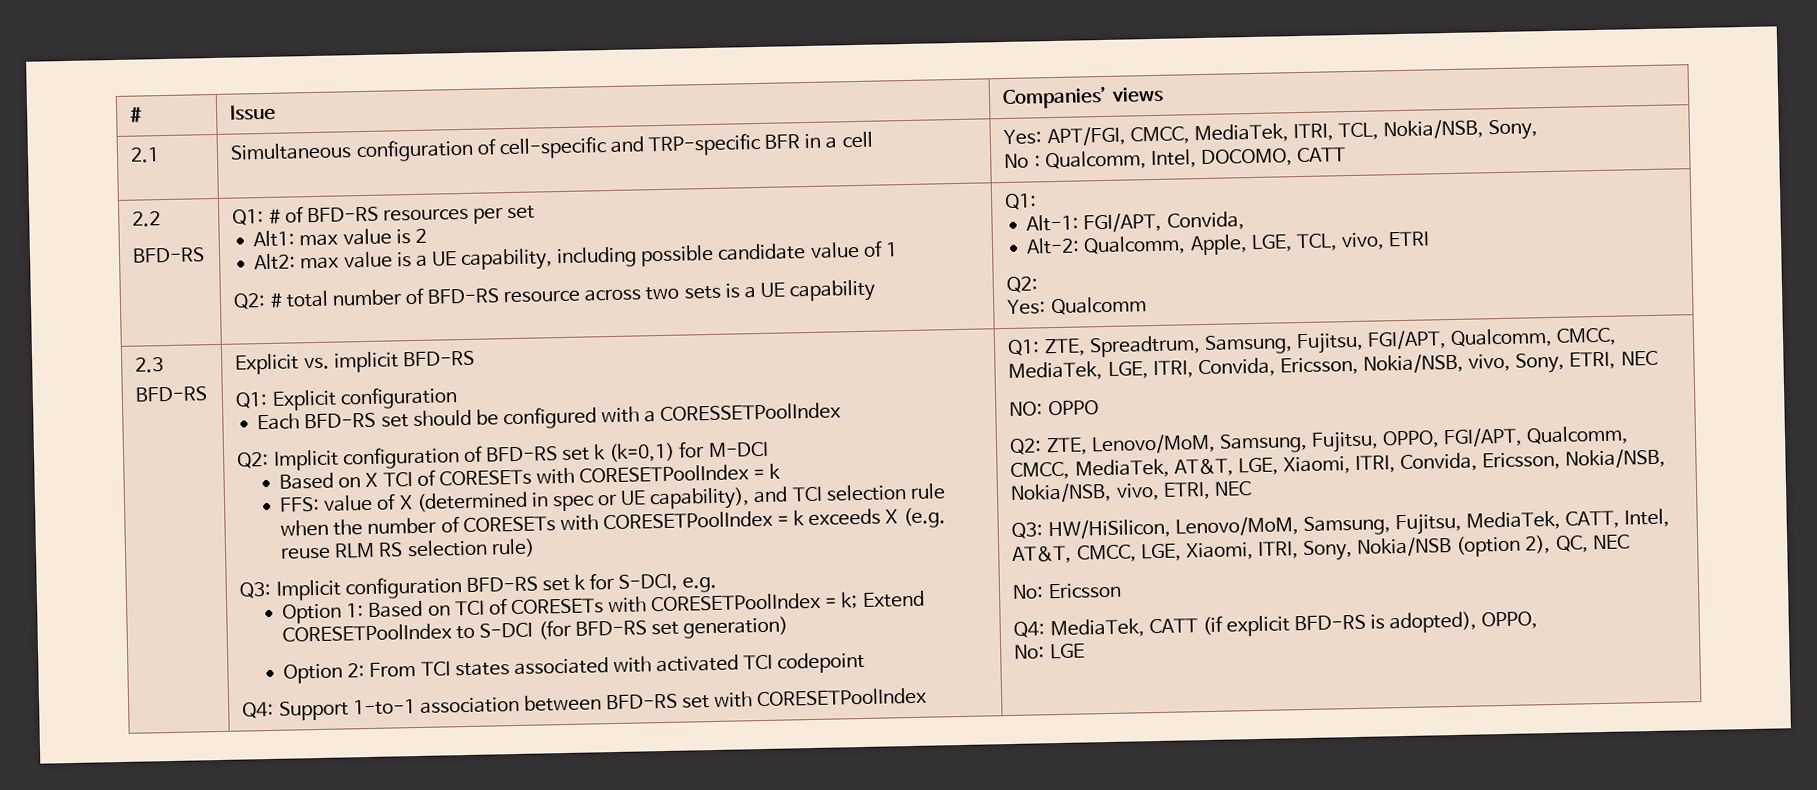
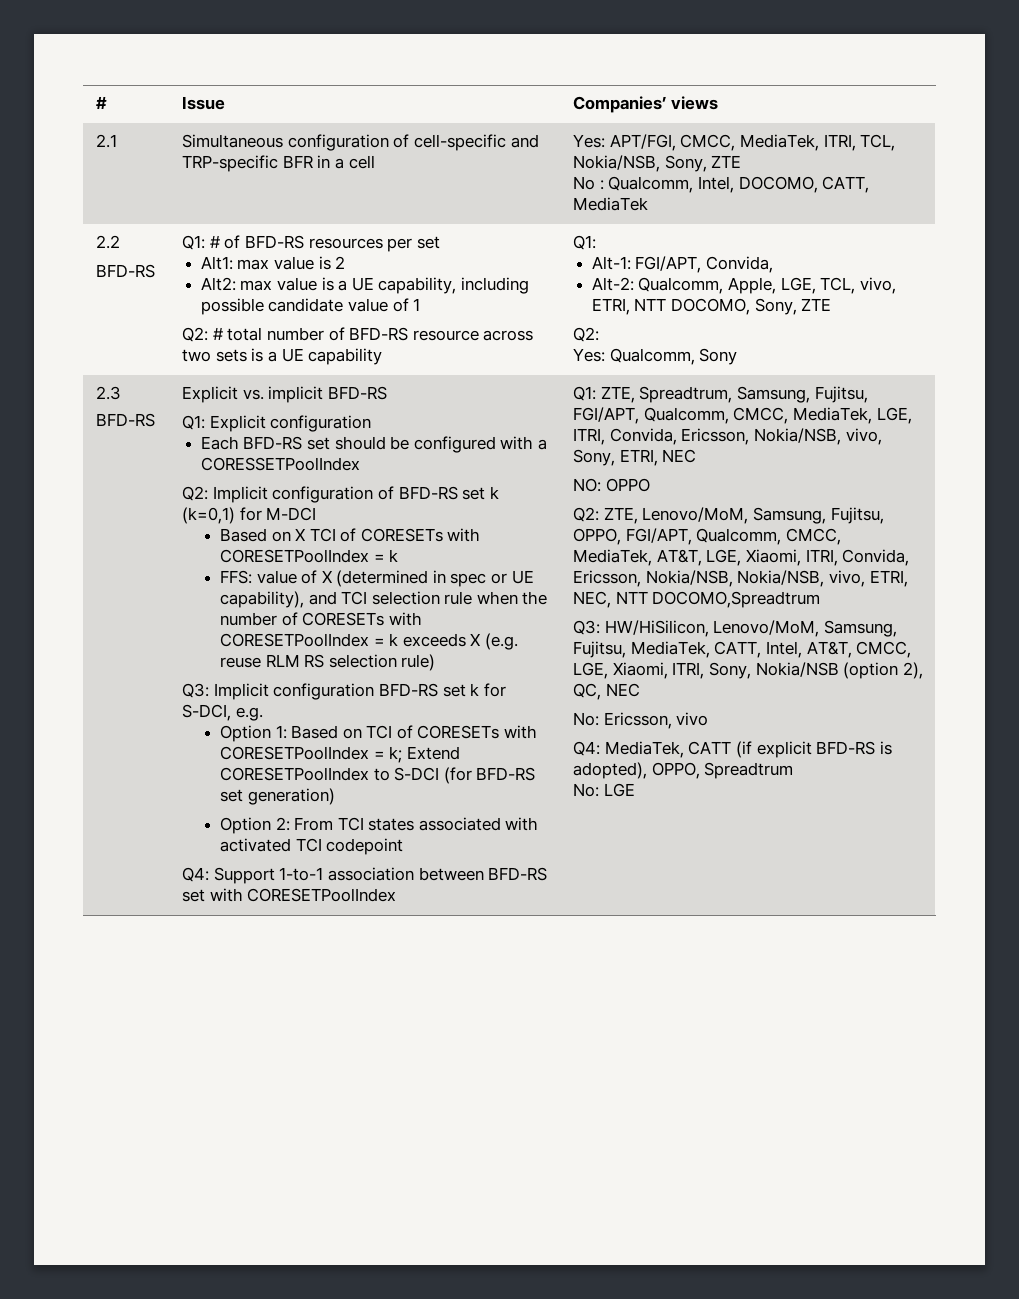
(1539, 130) none -> [711,155,742,168] ZTE
[1297,147,1347,163] CATT -> [822,176,870,193] [573,197,649,211] CATT, MediaTek
[1388,231,1431,247] ETRI -> [591,298,832,315] ETRI, NTT DOCOMO, Sony, ZTE
[1050,296,1147,316] Qualcomm -> [609,348,738,365] Qualcomm, Sony
[1213,481,1252,496] NEC -> [573,591,821,608] NEC, NTT DOCOMO,Spreadtrum
[1047,582,1122,600] Ericsson -> [603,712,709,729] Ericsson, vivo
(1539, 620) none -> [704,762,794,779] Spreadtrum

